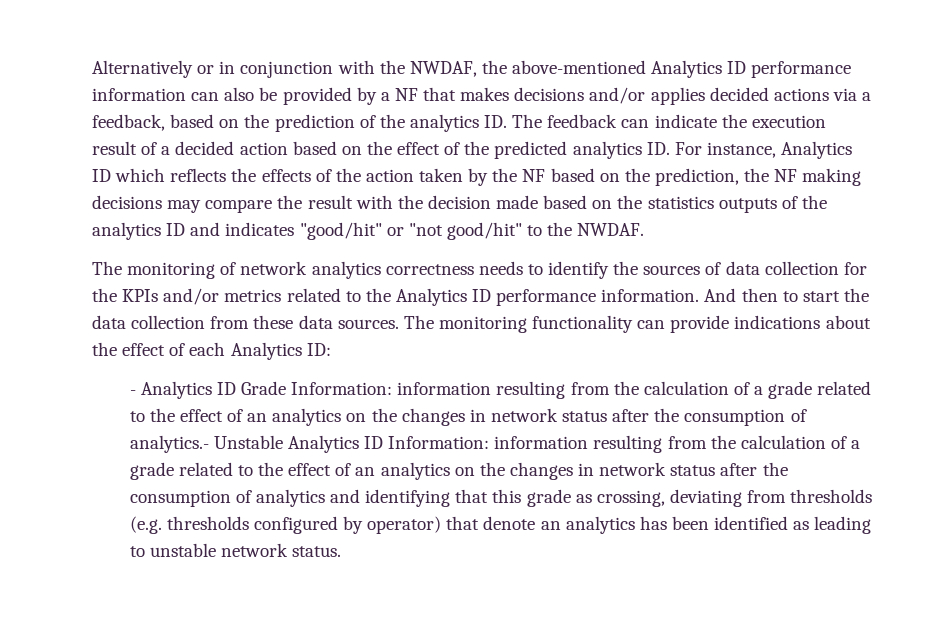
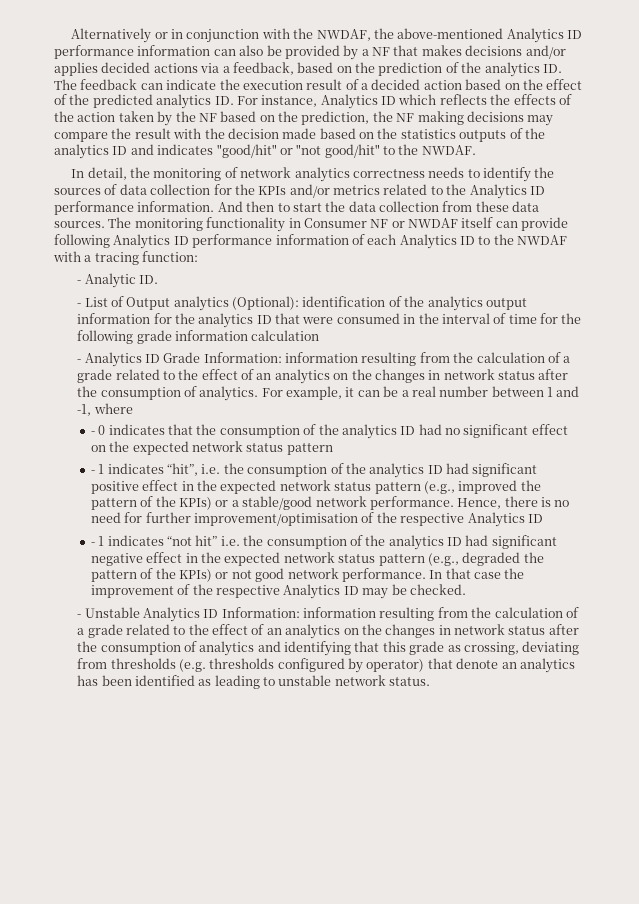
[92,261,122,275] The -> [71,167,151,180] In detail, the
[637,315,871,333] [92,342,331,360] can provide indications about the effect of each Analytics ID: -> [288,217,569,231] [54,234,568,249] [53,251,199,265] [77,273,158,288] [77,296,527,311] [77,313,582,328] [77,330,320,344] in Consumer NF or NWDAF itself can provide following Analytics ID performance information of each Analytics ID to the NWDAF with a tracing function: // - Analytic ID. // - List of Output analytics (Optional): identification of the analytics output information for the analytics ID that were consumed in the interval of time for the following grade information calculation
[129,435,209,453] analytics.- -> [199,386,580,401] [77,403,133,416] [90,424,568,439] [90,441,333,455] [90,463,538,478] [90,480,541,494] [90,496,570,510] [90,512,543,527] [90,535,557,550] [90,552,544,566] [90,568,525,582] [90,584,466,599] [77,614,82,618] analytics. For example, it can be a real number between 1 and -1, where // - 0 indicates that the consumption of the analytics ID had no significant effect on the expected network status pattern // - 1 indicates “hit”, i.e. the consumption of the analytics ID had significant positive effect in the expected network status pattern (e.g., improved the pattern of the KPIs) or a stable/good network performance. Hence, there is no need for further improvement/optimisation of the respective Analytics ID // - 1 indicates “not hit” i.e. the consumption of the analytics ID had significant negative effect in the expected network status pattern (e.g., degraded the pattern of the KPIs) or not good network performance. In that case the improvement of the respective Analytics ID may be checked. // -

